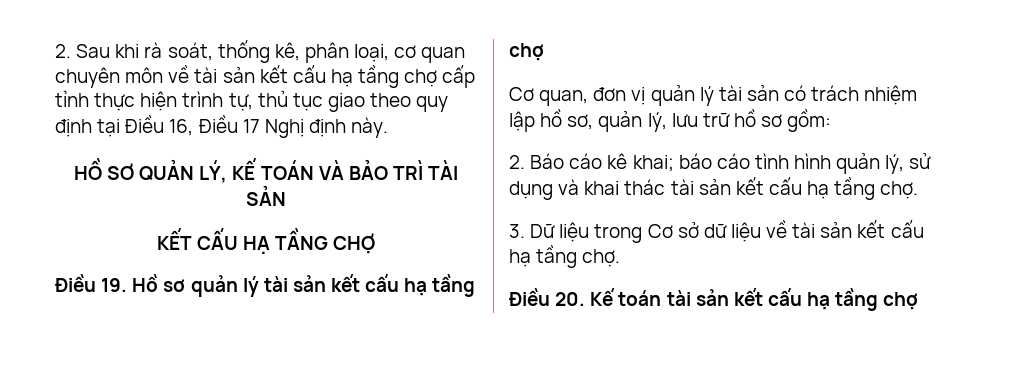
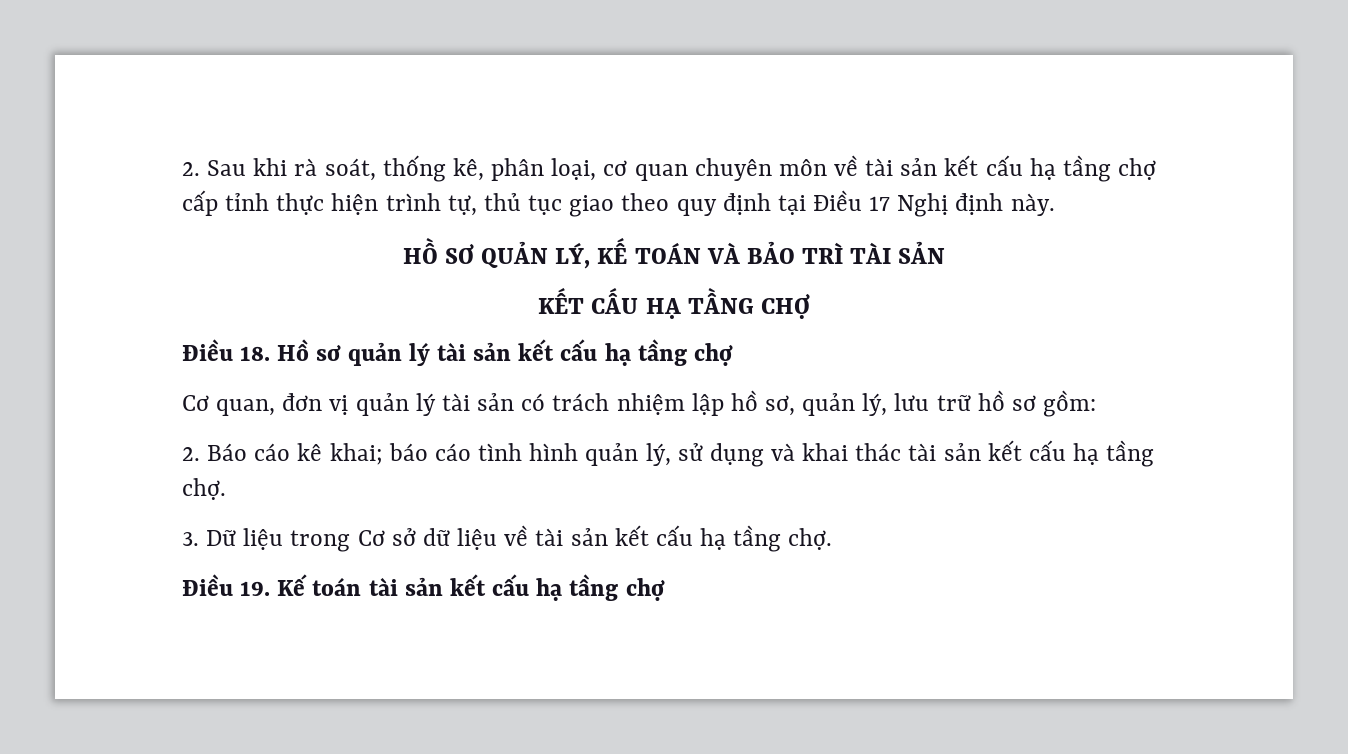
[169,115,238,136] 16, Điều -> (863, 200) none
[101,278,128,292] 19. -> [240,346,271,361] 18.
[555,292,586,306] 20. -> [240,581,271,596] 19.

